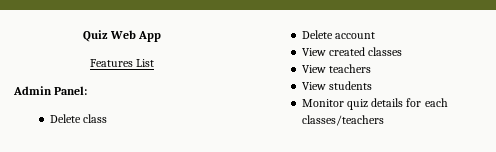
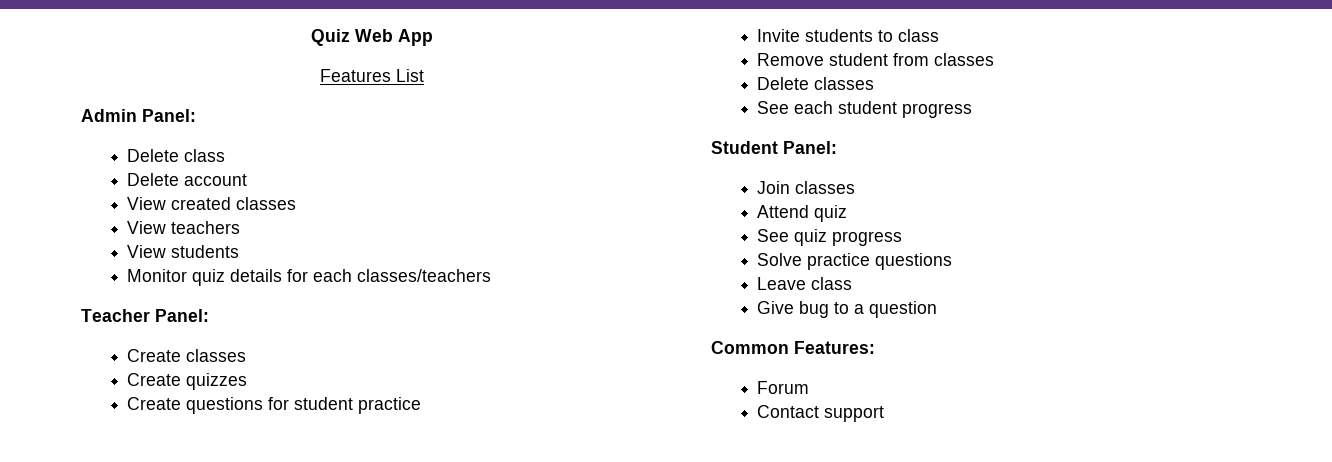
(384, 120) none -> [81,309,209,322] [127,349,247,362] [127,373,248,390] [127,397,422,414] [757,29,940,42] [757,53,995,66] [757,77,875,90] [757,101,973,118] [711,141,837,154] [757,181,856,194] [757,205,848,222] [757,229,903,246] [757,253,953,270] [757,277,853,290] [757,301,938,318] [711,341,875,354] [757,381,810,394] [757,405,885,422] // Teacher Panel: // Create classes // Create quizzes // Create questions for student practice // Invite students to class // Remove student from classes // Delete classes // See each student progress // Student Panel: // Join classes // Attend quiz // See quiz progress // Solve practice questions // Leave class // Give bug to a question // Common Features: // Forum // Contact support

